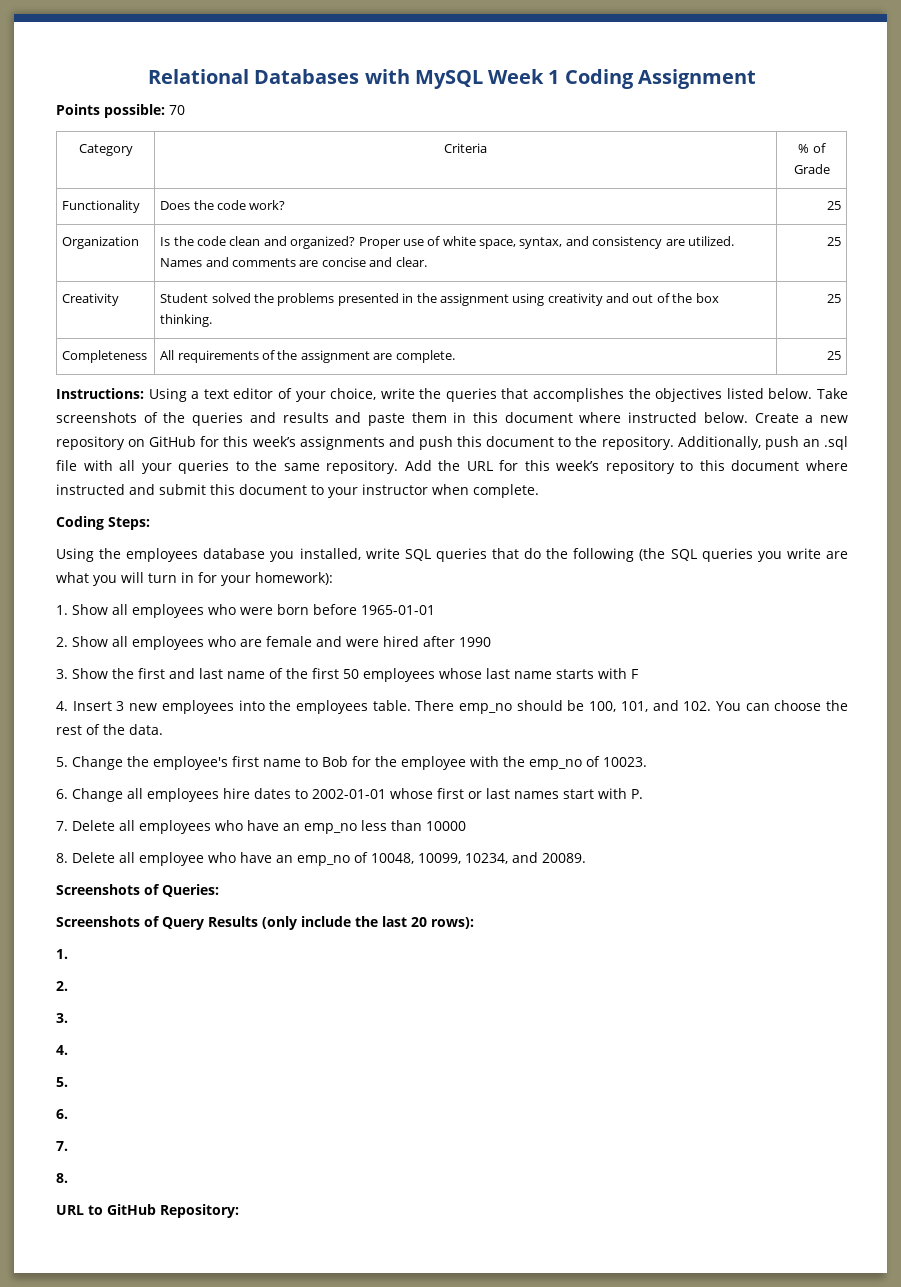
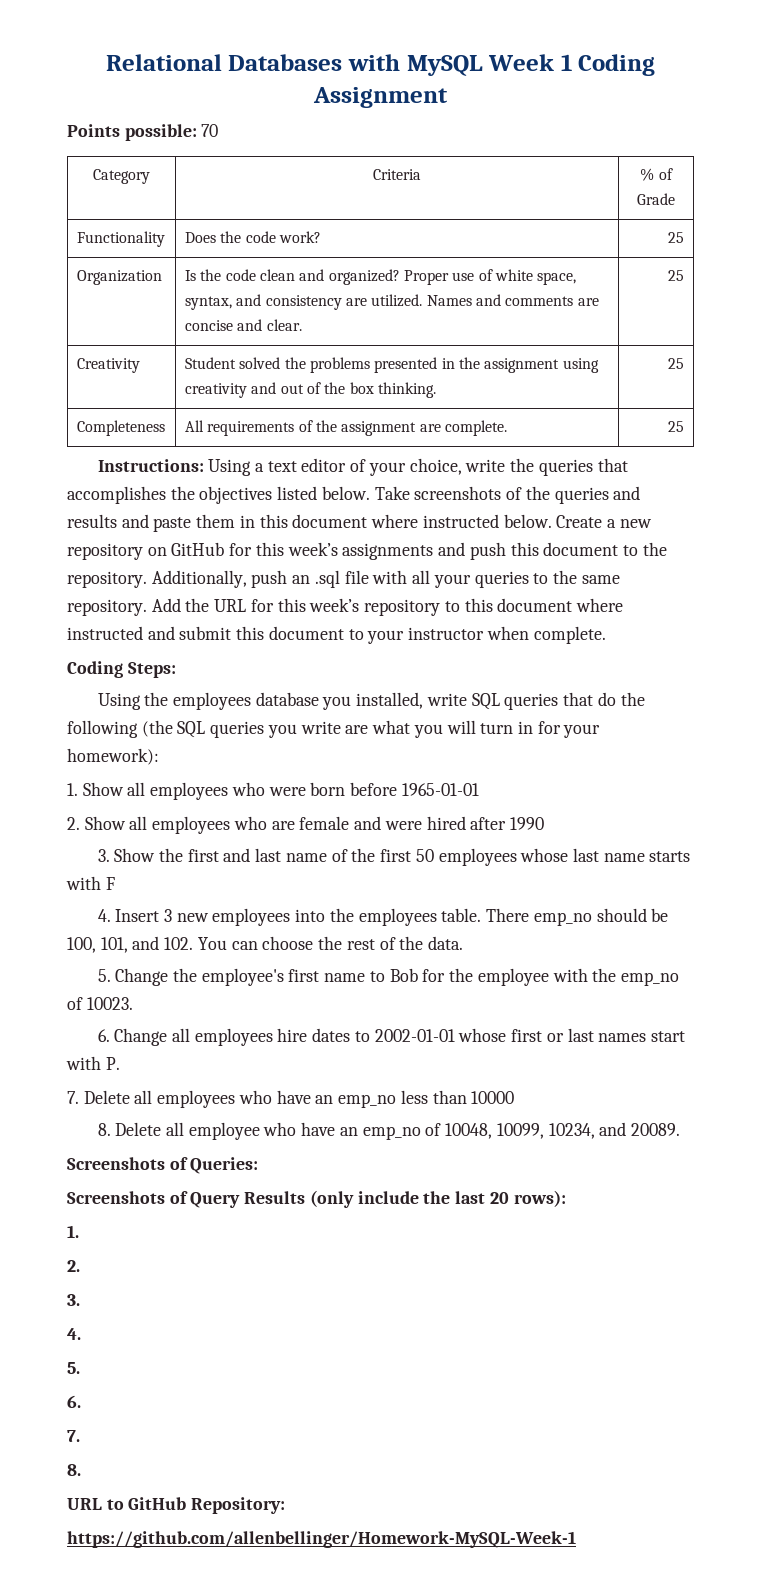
(239, 1211) none -> [67,1531,576,1548] // https://github.com/allenbellinger/Homework-MySQL-Week-1

